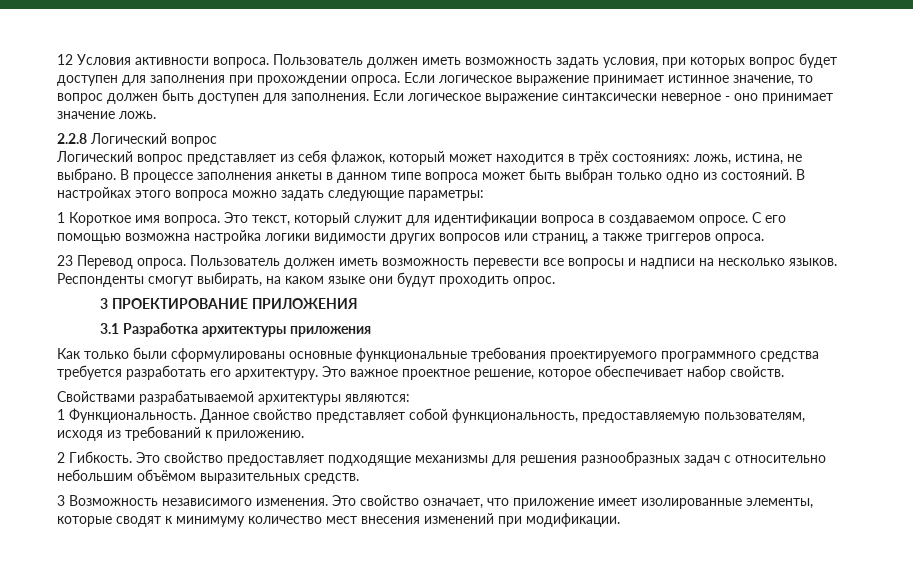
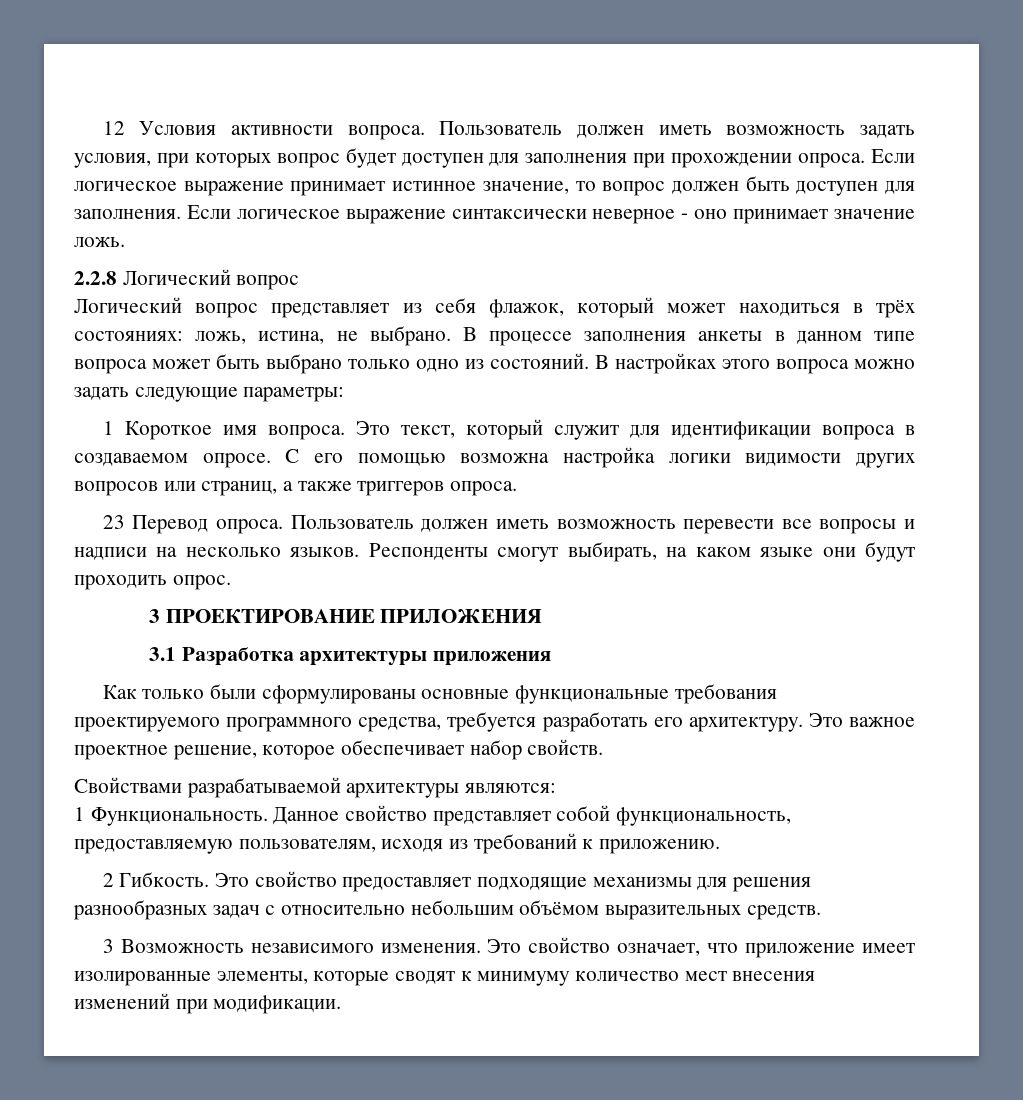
[496,154,564,165] находится -> [738,303,840,316] находиться
[565,168,613,183] выбран -> [266,354,342,374] выбрано
[760,351,819,362] средства -> [358,717,442,732] средства,

